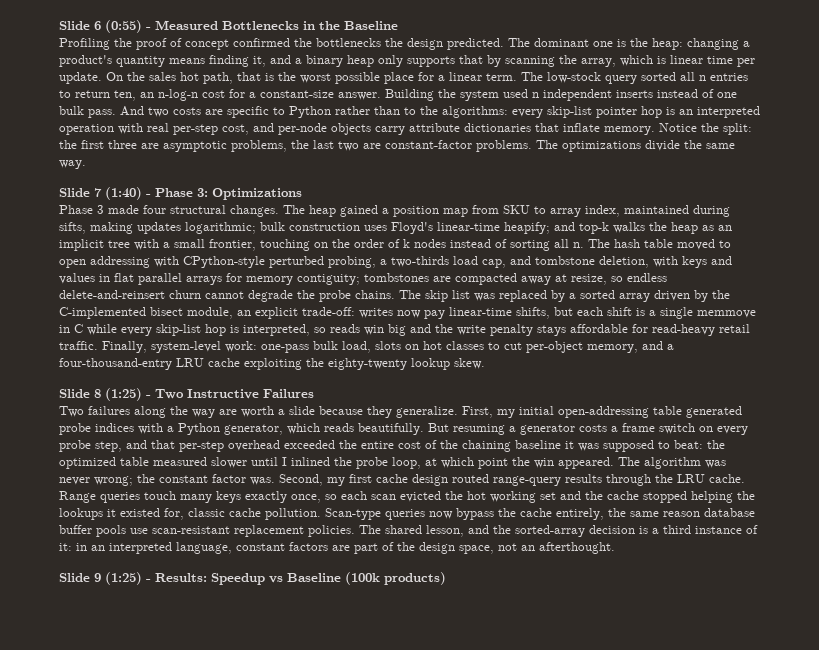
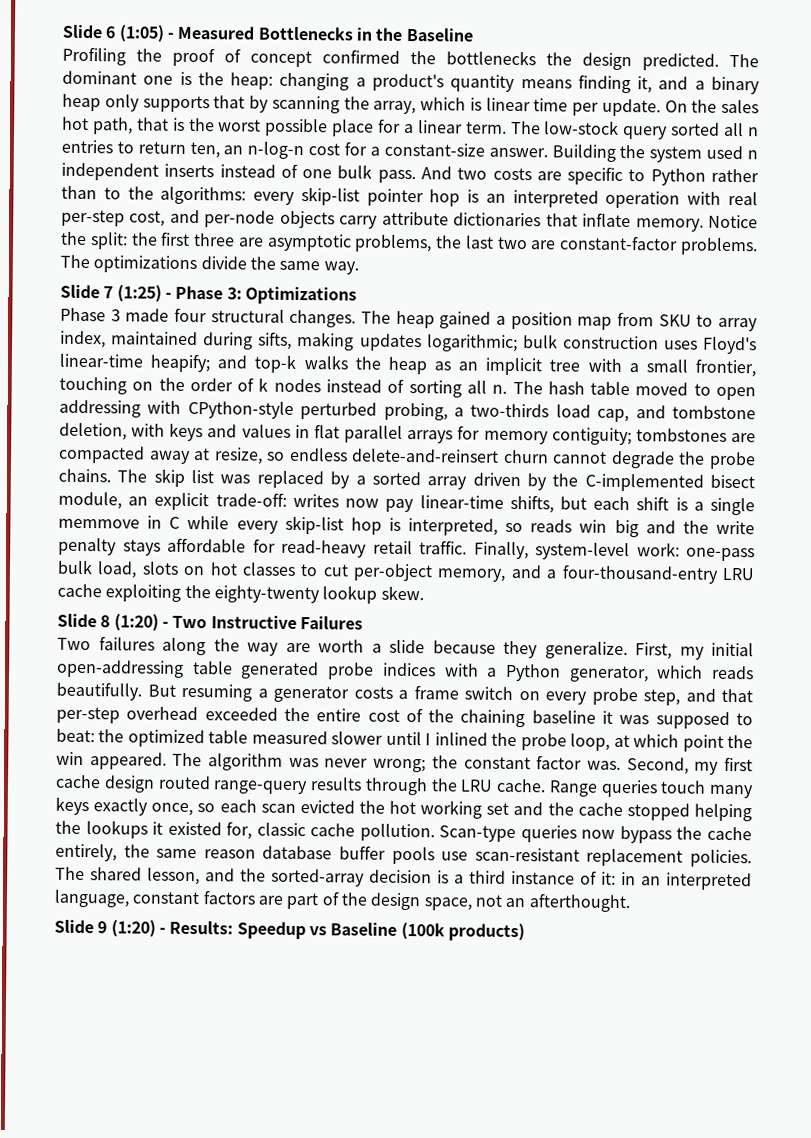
[105,20,142,33] (0:55) -> [118,24,165,42] (1:05)
[105,187,142,200] (1:40) -> [116,284,162,302] (1:25)
[105,388,142,401] (1:25) -> [113,613,159,631] (1:20)
[105,572,142,585] (1:25) -> [110,919,156,937] (1:20)

